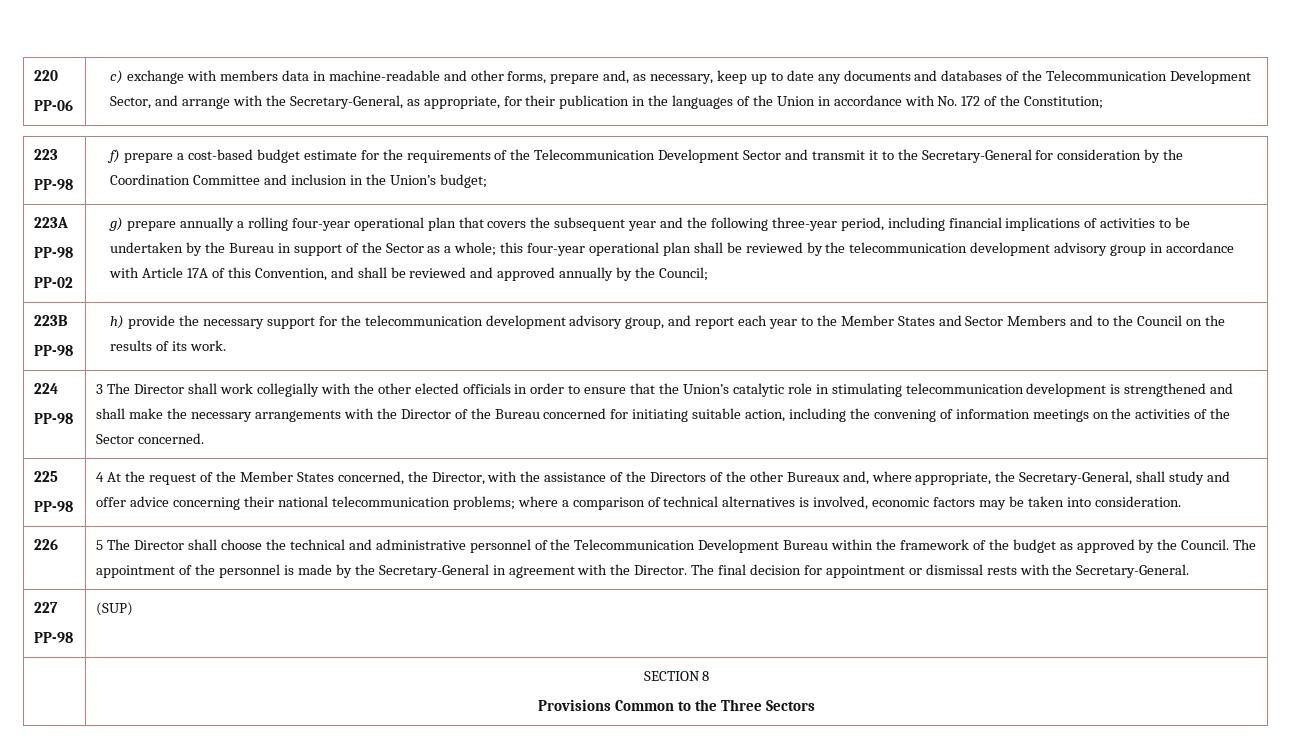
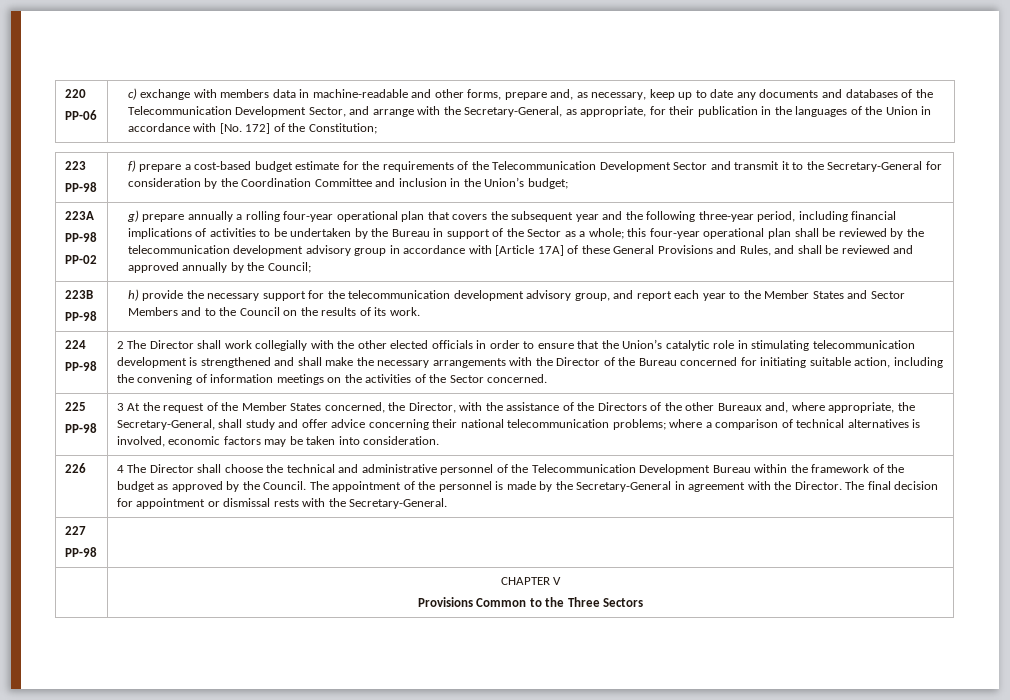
[937,96,981,106] No. 172 -> [219,123,271,134] [No. 172]
[142,267,327,281] Article 17A of this Convention, -> [495,245,771,256] [Article 17A] of these General Provisions and Rules,
[96,384,104,394] 3 -> [116,341,124,349] 2
[96,472,105,482] 4 -> [116,403,124,411] 3
[96,540,104,550] 5 -> [116,465,124,473] 4
[96,602,134,616] [643,671,710,681] (SUP) // | SECTION 8 -> [500,577,562,585] // | CHAPTER V

